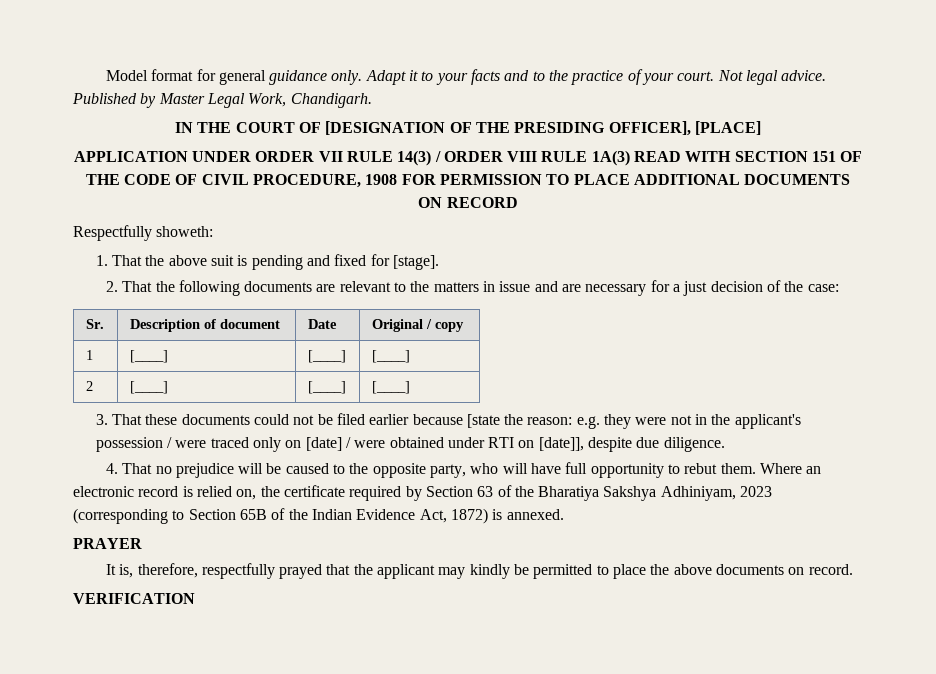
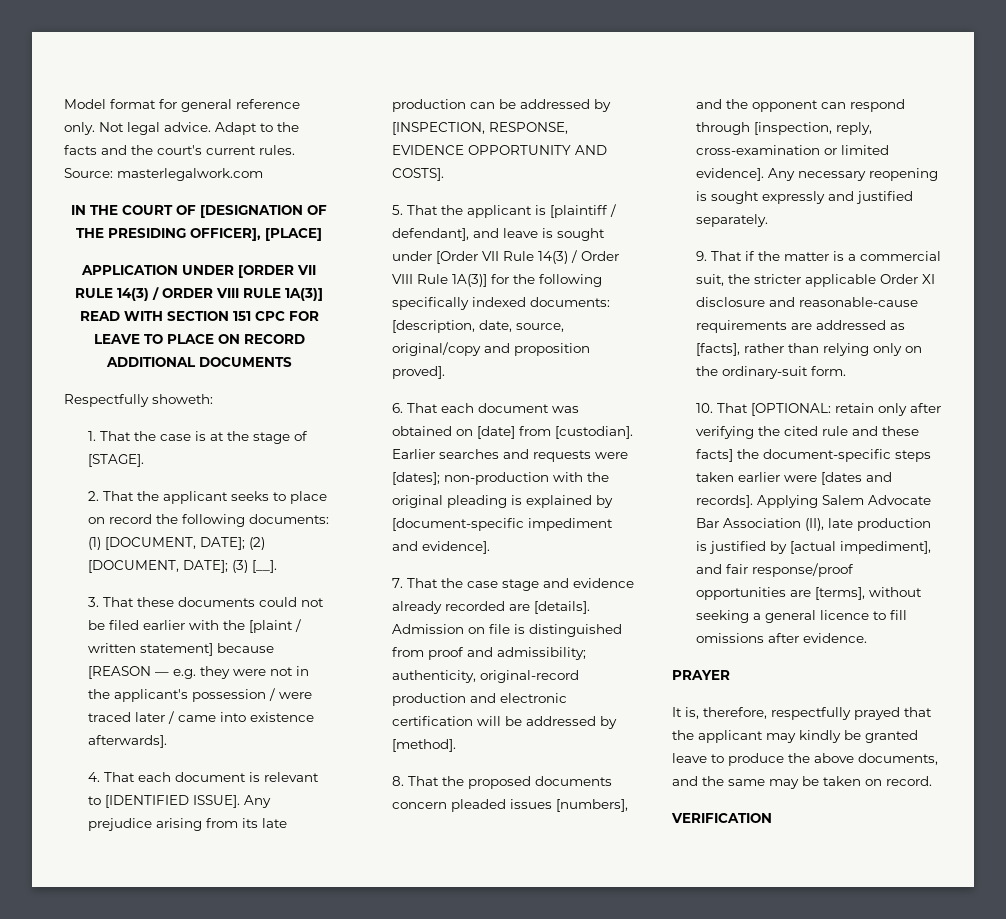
[269,69,827,85] [72,93,372,108] guidance only. Adapt it to your facts and to the practice of your court. Not legal advice. Published by Master Legal Work, Chandigarh. -> [236,99,300,109] [64,122,299,135] [64,145,295,155] [64,168,263,181] reference only. Not legal advice. Adapt to the facts and the court's current rules. Source: masterlegalwork.com
[255,151,315,162] ORDER -> [238,265,294,278] [ORDER
[591,150,630,166] 1A(3) -> [285,288,323,301] 1A(3)]
[840,151,863,162] [85,174,630,188] OF THE CODE OF CIVIL PROCEDURE, 1908 FOR PERMISSION TO PLACE -> [254,311,319,321] [93,334,305,344] CPC FOR LEAVE TO PLACE ON RECORD
[418,197,518,208] ON RECORD -> (292, 362) none
[168,254,439,270] [105,280,839,296] [85,319,104,329] [129,319,280,332] [307,319,337,329] [371,319,464,332] [85,350,93,360] [129,350,168,363] [307,350,346,363] [371,350,410,363] [85,381,93,391] [129,381,168,394] [307,381,346,394] [371,381,410,394] above suit is pending and fixed for [stage]. // 2. That the following documents are relevant to the matters in issue and are necessary for a just decision of the case: // Sr. | Description of document | Date | Original / copy // 1 | [____] | [____] | [____] // 2 | [____] | [____] | [____] -> [159,431,308,444] [87,454,144,467] [87,491,327,504] [87,514,329,527] [87,537,265,550] [87,560,277,573] case is at the stage of [STAGE]. // 2. That the applicant seeks to place on record the following documents: (1) [DOCUMENT, DATE]; (2) [DOCUMENT, DATE]; (3) [__].
[412,414,573,428] because [state the reason: -> [188,619,301,633] [87,643,274,656] [87,666,169,679] with the [plaint / written statement] because [REASON —
[252,437,725,452] [105,462,822,478] [73,485,773,501] [73,508,564,524] only on [date] / were obtained under RTI on [date]], despite due diligence. // 4. That no prejudice will be caused to the opposite party, who will have full opportunity to rebut them. Where an electronic record is relied on, the certificate required by Section 63 of the Bharatiya Sakshya Adhiniyam, 2023 (corresponding to Section 65B of the Indian Evidence Act, 1872) is annexed. -> [134,711,314,724] [87,735,167,748] [87,772,319,782] [87,795,271,808] [87,818,287,831] [391,99,611,112] [391,122,568,135] [391,145,607,155] [391,168,444,181] [391,204,616,218] [391,228,605,241] [391,250,619,264] [391,274,602,287] [391,297,610,310] [391,320,564,333] [391,342,590,356] [391,366,445,379] [391,403,579,413] [391,426,633,439] [391,449,628,462] [391,472,609,485] [391,495,613,508] [391,518,613,531] [391,541,490,554] [391,578,634,591] [391,601,590,614] [391,624,622,637] [391,647,586,660] [391,670,579,683] [391,693,567,706] [391,716,617,729] [391,739,456,752] [391,776,612,789] [391,799,628,812] [695,99,905,112] [695,122,872,135] [695,145,889,155] [695,168,938,181] [695,191,913,204] [695,214,768,227] [695,251,941,261] [695,274,935,287] [695,297,918,307] [695,320,905,333] [695,343,922,356] [695,366,846,379] [695,403,941,416] [695,426,919,439] [695,449,931,462] [695,472,892,485] [695,495,931,508] [695,518,931,531] [695,541,931,554] [695,563,854,577] [695,587,922,600] [695,610,907,623] [695,633,867,643] later / came into existence afterwards]. // 4. That each document is relevant to [IDENTIFIED ISSUE]. Any prejudice arising from its late production can be addressed by [INSPECTION, RESPONSE, EVIDENCE OPPORTUNITY AND COSTS]. // 5. That the applicant is [plaintiff / defendant], and leave is sought under [Order VII Rule 14(3) / Order VIII Rule 1A(3)] for the following specifically indexed documents: [description, date, source, original/copy and proposition proved]. // 6. That each document was obtained on [date] from [custodian]. Earlier searches and requests were [dates]; non-production with the original pleading is explained by [document-specific impediment and evidence]. // 7. That the case stage and evidence already recorded are [details]. Admission on file is distinguished from proof and admissibility; authenticity, original-record production and electronic certification will be addressed by [method]. // 8. That the proposed documents concern pleaded issues [numbers], and the opponent can respond through [inspection, reply, cross-examination or limited evidence]. Any necessary reopening is sought expressly and justified separately. // 9. That if the matter is a commercial suit, the stricter applicable Order XI disclosure and reasonable-cause requirements are addressed as [facts], rather than relying only on the ordinary-suit form. // 10. That [OPTIONAL: retain only after verifying the cited rule and these facts] the document-specific steps taken earlier were [dates and records]. Applying Salem Advocate Bar Association (II), late production is justified by [actual impediment], and fair response/proof opportunities are [terms], without seeking a general licence to fill omissions after evidence.
[533,564,785,579] permitted to place the above documents -> [865,730,918,743] [672,753,938,766] [672,776,861,789] granted leave to produce the above documents, and the same may be taken

